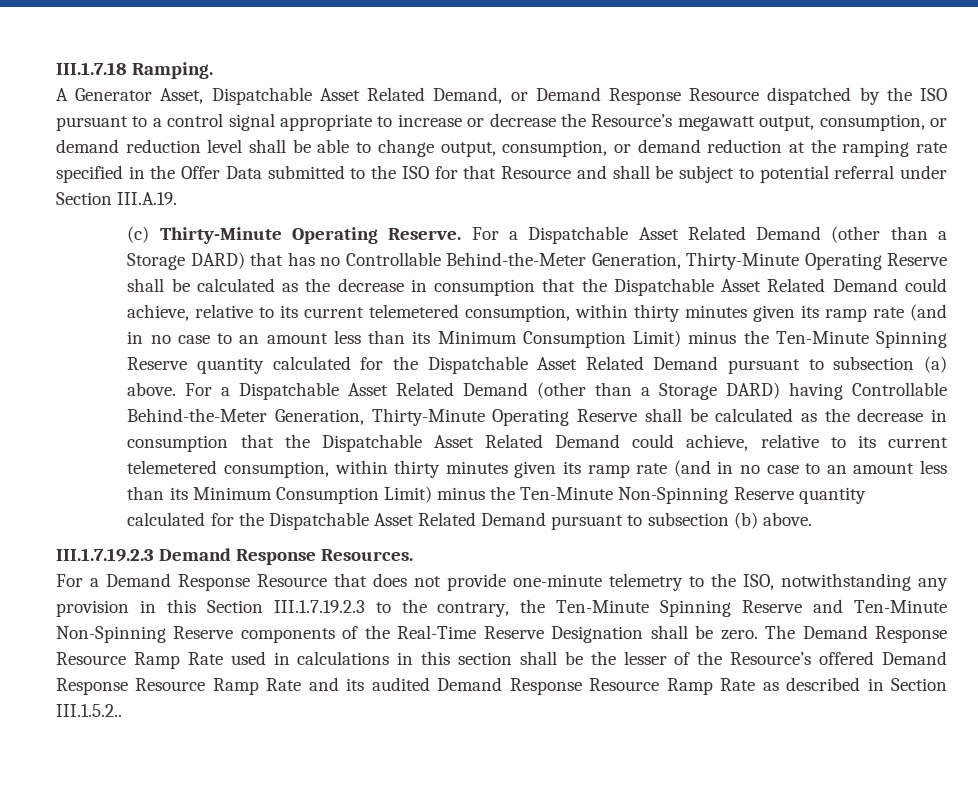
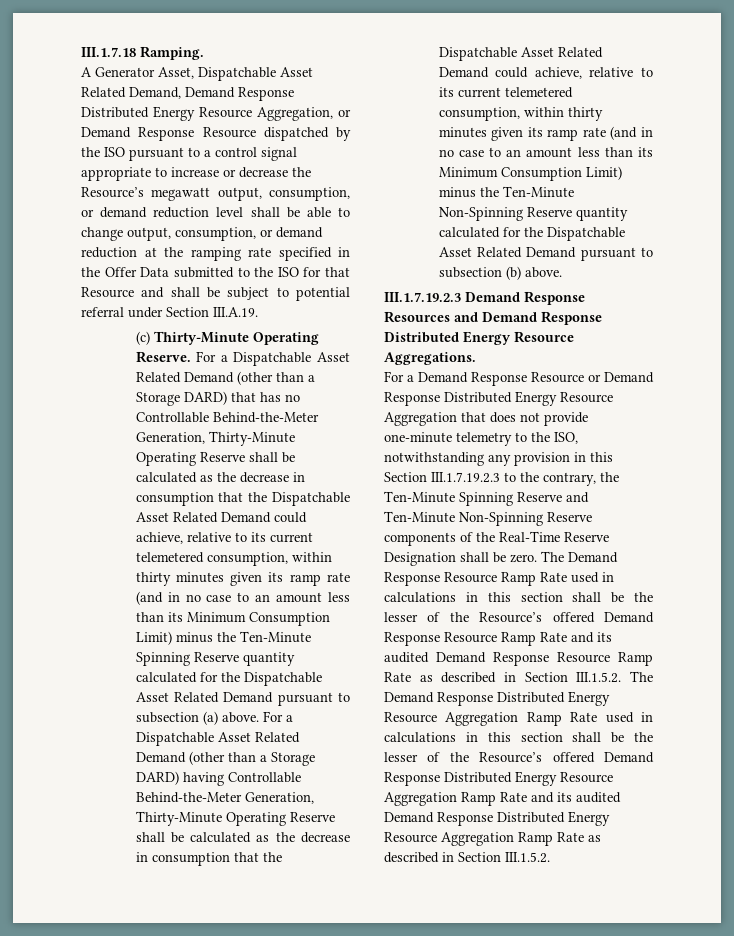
(503, 95) none -> [185,87,294,101] [81,106,333,121] Demand Response Distributed Energy Resource Aggregation,
[321,549,414,561] Resources. -> [384,311,602,325] [384,331,574,345] [384,352,476,365] Resources and Demand Response Distributed Energy Resource Aggregations.
(327, 580) none -> [588,372,654,383] [384,391,613,406] [384,412,457,426] or Demand Response Distributed Energy Resource Aggregation
[56,704,122,717] III.1.5.2.. -> [576,671,653,683] [384,691,610,706] [384,712,653,726] [384,732,653,743] [384,752,654,763] [384,771,613,786] [384,792,621,806] [384,811,610,826] [384,832,601,846] [384,852,550,863] III.1.5.2. The Demand Response Distributed Energy Resource Aggregation Ramp Rate used in calculations in this section shall be the lesser of the Resource’s offered Demand Response Distributed Energy Resource Aggregation Ramp Rate and its audited Demand Response Distributed Energy Resource Aggregation Ramp Rate as described in Section III.1.5.2.

